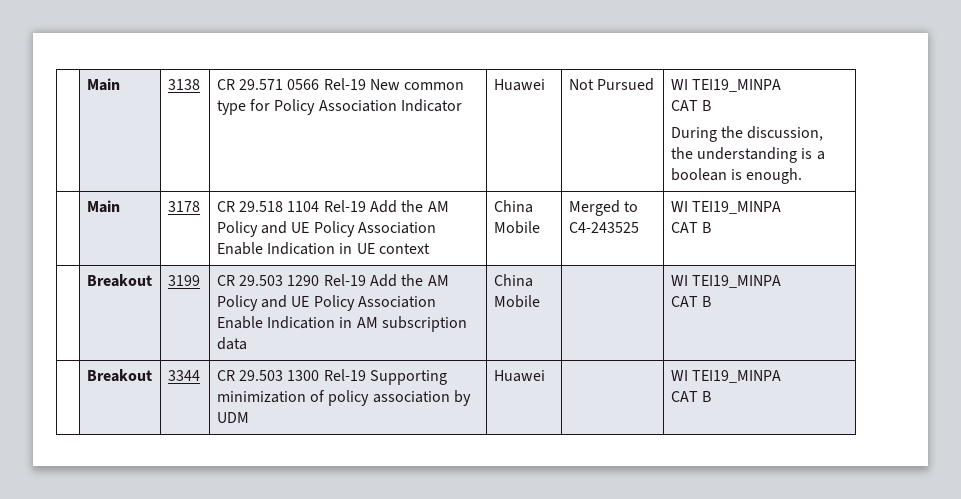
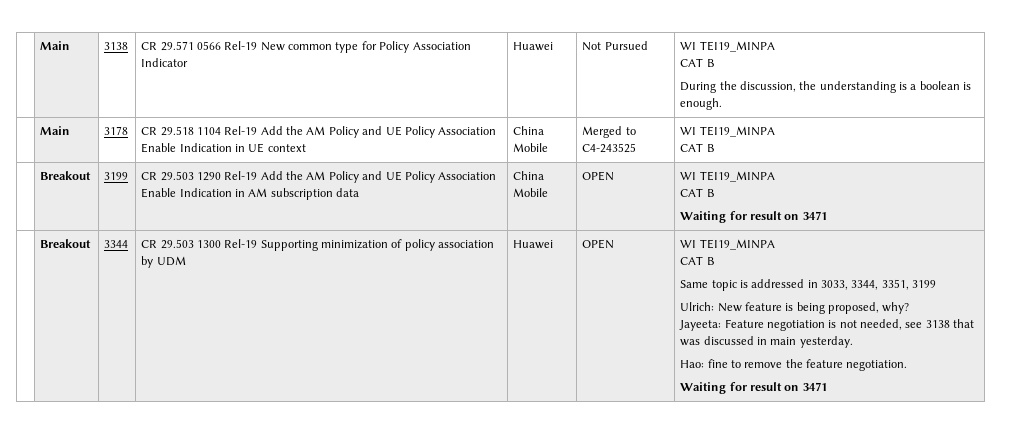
[670,275,782,288] [670,296,712,307] | WI TEI19_MINPA // CAT B -> [582,171,615,181] [680,171,775,182] [680,188,715,197] [680,211,827,223] OPEN | WI TEI19_MINPA // CAT B // Waiting for result on 3471
[670,370,782,383] [670,391,712,402] | WI TEI19_MINPA // CAT B -> [582,239,615,249] [680,239,775,250] [680,256,715,265] [680,279,937,291] [680,302,910,314] [679,319,975,331] [680,336,853,348] [680,359,908,371] [680,382,827,394] OPEN | WI TEI19_MINPA // CAT B // Same topic is addressed in 3033, 3344, 3351, 3199 // Ulrich: New feature is being proposed, why? // Jayeeta: Feature negotiation is not needed, see 3138 that was discussed in main yesterday. // Hao: fine to remove the feature negotiation. // Waiting for result on 3471

